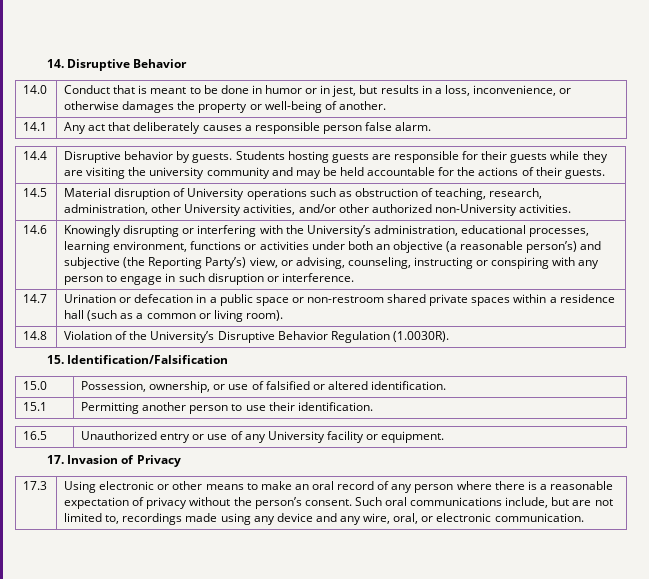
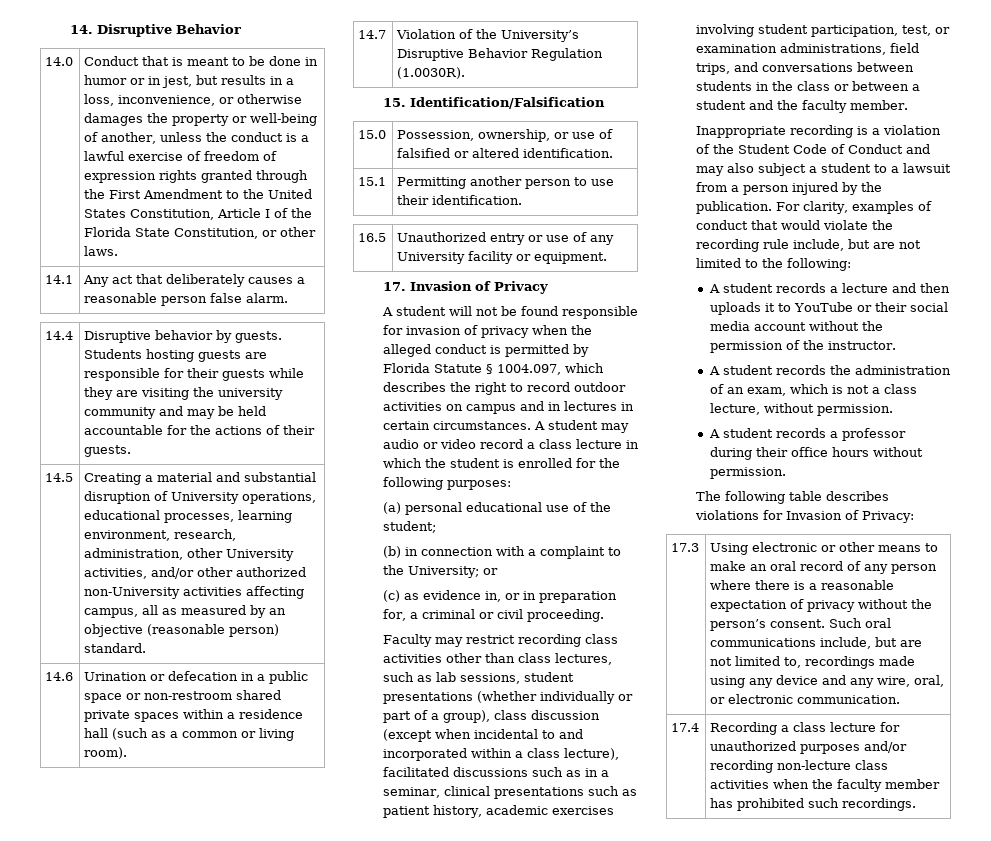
[338,101,386,110] another. -> [101,132,310,144] [84,151,278,161] [84,170,309,183] [84,189,313,199] [84,208,313,220] [84,227,317,239] [84,246,119,256] another, unless the conduct is a lawful exercise of freedom of expression rights granted through the First Amendment to the United States Constitution, Article I of the Florida State Constitution, or other laws.
[254,122,320,134] responsible -> [84,293,158,303] reasonable
[64,188,487,200] Material disruption of University operations such as obstruction of teaching, -> [84,472,317,485] [84,491,317,504] [84,510,293,523] [84,530,171,541] Creating a material and substantial disruption of University operations, educational processes, learning environment,
[518,204,571,213] [23,225,48,234] [64,225,590,237] [64,241,602,253] [64,257,600,269] [64,273,354,285] [23,294,48,303] activities. // 14.6 | Knowingly disrupting or interfering with the University’s administration, educational processes, learning environment, functions or activities under both an objective (a reasonable person’s) and subjective (the Reporting Party’s) view, or advising, counseling, instructing or conspiring with any person to engage in such disruption or interference. // 14.7 -> [183,586,305,599] [84,605,287,618] [84,624,280,637] [84,643,147,653] [45,672,74,681] activities affecting campus, all as measured by an objective (reasonable person) standard. // 14.6
[23,331,48,340] 14.8 -> [358,30,387,39] 14.7
(181, 461) none -> [381,306,638,319] [382,325,592,338] [382,344,589,357] [382,363,604,375] [382,382,626,395] [382,401,634,414] [382,420,629,433] [382,439,639,449] [382,458,620,468] [382,477,511,490] [382,502,611,515] [382,521,436,533] [382,546,621,559] [382,565,498,578] [382,590,617,603] [382,609,604,622] [382,634,618,647] [382,653,612,665] [382,672,574,684] [382,691,633,704] [382,710,600,723] [382,729,583,742] [382,748,619,761] [382,767,609,777] [382,786,637,799] [382,805,614,818] [695,24,950,37] [695,43,919,55] [695,62,914,75] [695,81,920,91] [695,100,908,113] [695,125,941,138] [695,144,930,154] [695,163,951,176] [695,182,882,195] [695,201,932,214] [695,220,893,230] [695,239,921,252] [695,258,851,271] [709,283,951,293] [710,302,949,315] [710,321,884,331] [710,340,897,353] [709,365,952,375] [710,384,918,396] [710,403,894,416] [709,428,907,441] [710,447,924,460] [710,467,787,479] [695,491,889,504] [694,510,914,523] // A student will not be found responsible for invasion of privacy when the alleged conduct is permitted by Florida Statute § 1004.097, which describes the right to record outdoor activities on campus and in lectures in certain circumstances. A student may audio or video record a class lecture in which the student is enrolled for the following purposes: // (a) personal educational use of the student; // (b) in connection with a complaint to the University; or // (c) as evidence in, or in preparation for, a criminal or civil proceeding. // Faculty may restrict recording class activities other than class lectures, such as lab sessions, student presentations (whether individually or part of a group), class discussion (except when incidental to and incorporated within a class lecture), facilitated discussions such as in a seminar, clinical presentations such as patient history, academic exercises involving student participation, test, or examination administrations, field trips, and conversations between students in the class or between a student and the faculty member. // Inappropriate recording is a violation of the Student Code of Conduct and may also subject a student to a lawsuit from a person injured by the publication. For clarity, examples of conduct that would violate the recording rule include, but are not limited to the following: // A student records a lecture and then uploads it to YouTube or their social media account without the permission of the instructor. // A student records the administration of an exam, which is not a class lecture, without permission. // A student records a professor during their office hours without permission. // The following table describes violations for Invasion of Privacy:
(584, 517) none -> [671,723,700,732] [710,722,901,735] [710,741,908,754] [710,760,889,773] [710,779,941,792] [710,798,917,811] // 17.4 | Recording a class lecture for unauthorized purposes and/or recording non-lecture class activities when the faculty member has prohibited such recordings.

